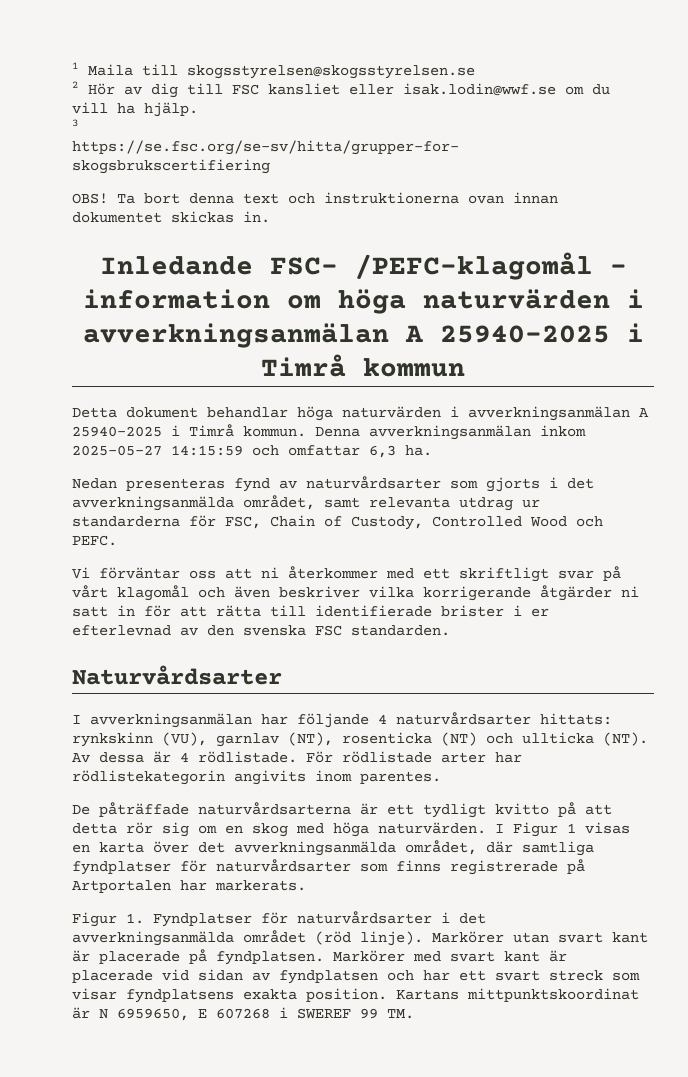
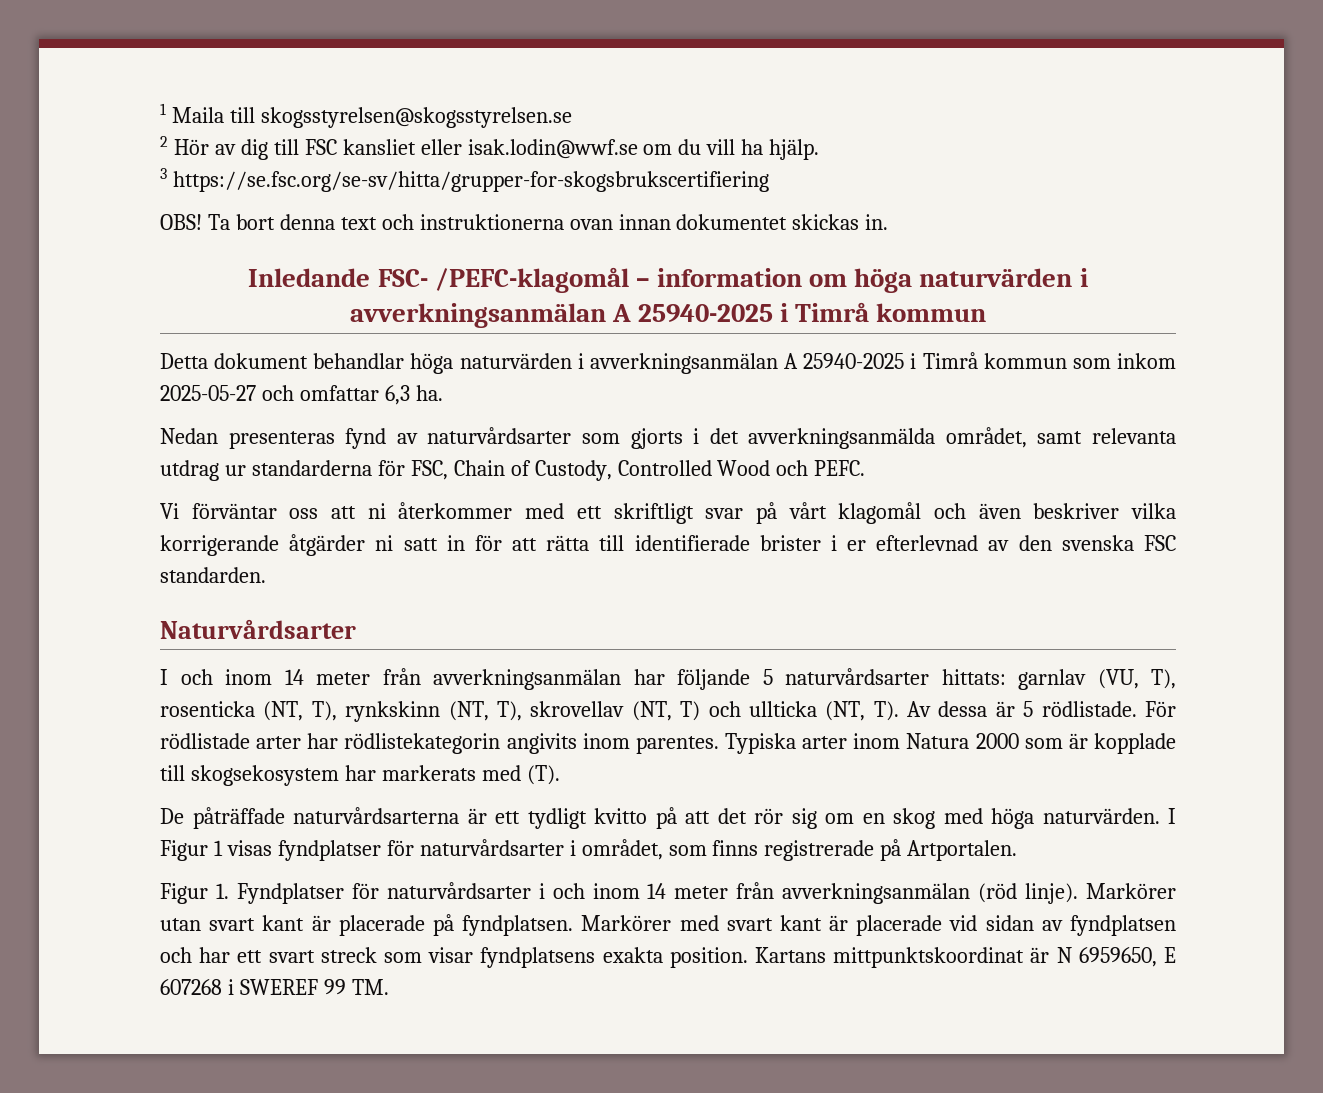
[243,425,531,440] kommun. Denna avverkningsanmälan -> [983,353,1111,369] kommun som
[171,445,243,456] 14:15:59 -> (256, 393) none
(81, 719) none -> [180,668,421,685] och inom 14 meter från
[378,714,387,724] 4 -> [762,669,773,685] 5
[72,732,648,747] rynkskinn (VU), garnlav (NT), rosenticka (NT) och ullticka (NT). -> [1018,669,1176,690] [160,701,899,722] garnlav (VU, T), rosenticka (NT, T), rynkskinn (NT, T), skrovellav (NT, T) och ullticka (NT, T).
[180,752,189,762] 4 -> [1023,701,1034,717] 5
(441, 777) none -> [725,733,1176,754] [160,765,560,786] Typiska arter inom Natura 2000 som är kopplade till skogsekosystem har markerats med (T).
[72,823,117,834] detta -> [717,808,747,824] det
[72,840,594,856] en karta över det avverkningsanmälda området, där samtliga -> (272, 848) none
(351, 865) none -> [569,839,663,860] i området,
[72,880,306,893] Artportalen har markerats. -> [907,840,1018,861] Artportalen.
[459,913,486,924] [72,930,306,946] det avverkningsanmälda området -> [552,882,971,904] och inom 14 meter från avverkningsanmälan

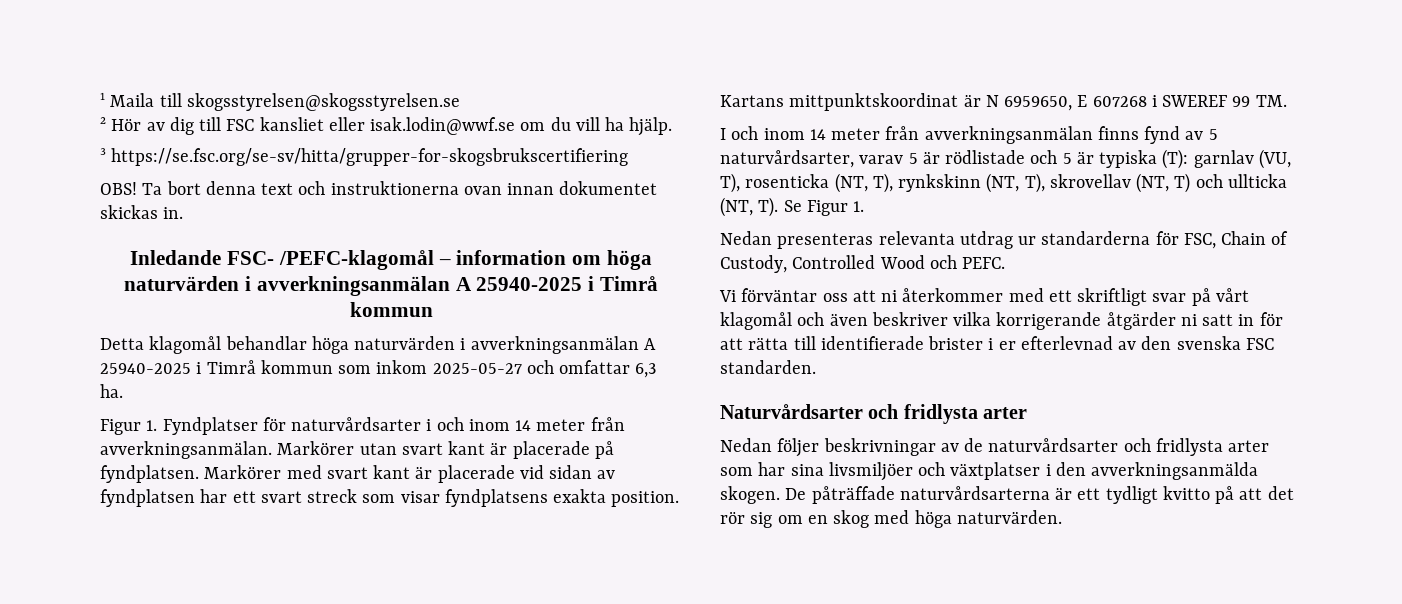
[214,353,309,369] dokument -> [149,336,222,354] klagomål
[160,427,1083,449] Nedan presenteras fynd av naturvårdsarter som gjorts i det avverkningsanmälda området, samt -> [100,417,625,435] [100,441,614,459] [100,465,616,483] [100,489,680,507] [720,93,1287,111] [720,126,1218,144] [720,149,1291,169] [720,173,1287,193] [720,197,865,217] [720,231,874,249] Figur 1. Fyndplatser för naturvårdsarter i och inom 14 meter från avverkningsanmälan. Markörer utan svart kant är placerade på fyndplatsen. Markörer med svart kant är placerade vid sidan av fyndplatsen har ett svart streck som visar fyndplatsens exakta position. Kartans mittpunktskoordinat är N 6959650, E 607268 i SWEREF 99 TM. // I och inom 14 meter från avverkningsanmälan finns fynd av 5 naturvårdsarter, varav 5 är rödlistade och 5 är typiska (T): garnlav (VU, T), rosenticka (NT, T), rynkskinn (NT, T), skrovellav (NT, T) och ullticka (NT, T). Se Figur 1. // Nedan presenteras
[160,668,1176,690] [160,701,1177,722] [160,733,1176,754] [160,765,560,786] // I och inom 14 meter från avverkningsanmälan har följande 5 naturvårdsarter hittats: garnlav (VU, T), rosenticka (NT, T), rynkskinn (NT, T), skrovellav (NT, T) och ullticka (NT, T). Av dessa är 5 rödlistade. För rödlistade arter har rödlistekategorin angivits inom parentes. Typiska arter inom Natura 2000 som är kopplade till skogsekosystem har markerats med (T). // -> [868,404,1028,424] [720,438,1270,457] [720,462,1259,481] [720,486,780,504] och fridlysta arter // Nedan följer beskrivningar av de naturvårdsarter och fridlysta arter som har sina livsmiljöer och växtplatser i den avverkningsanmälda skogen.
[1168,808,1176,824] [160,839,1018,861] [160,882,1177,904] [160,914,1176,936] [160,947,1177,968] [160,979,389,995] I Figur 1 visas fyndplatser för naturvårdsarter i området, som finns registrerade på Artportalen. // Figur 1. Fyndplatser för naturvårdsarter i och inom 14 meter från avverkningsanmälan (röd linje). Markörer utan svart kant är placerade på fyndplatsen. Markörer med svart kant är placerade vid sidan av fyndplatsen och har ett svart streck som visar fyndplatsens exakta position. Kartans mittpunktskoordinat är N 6959650, E 607268 i SWEREF 99 TM. -> (1062, 517) none

